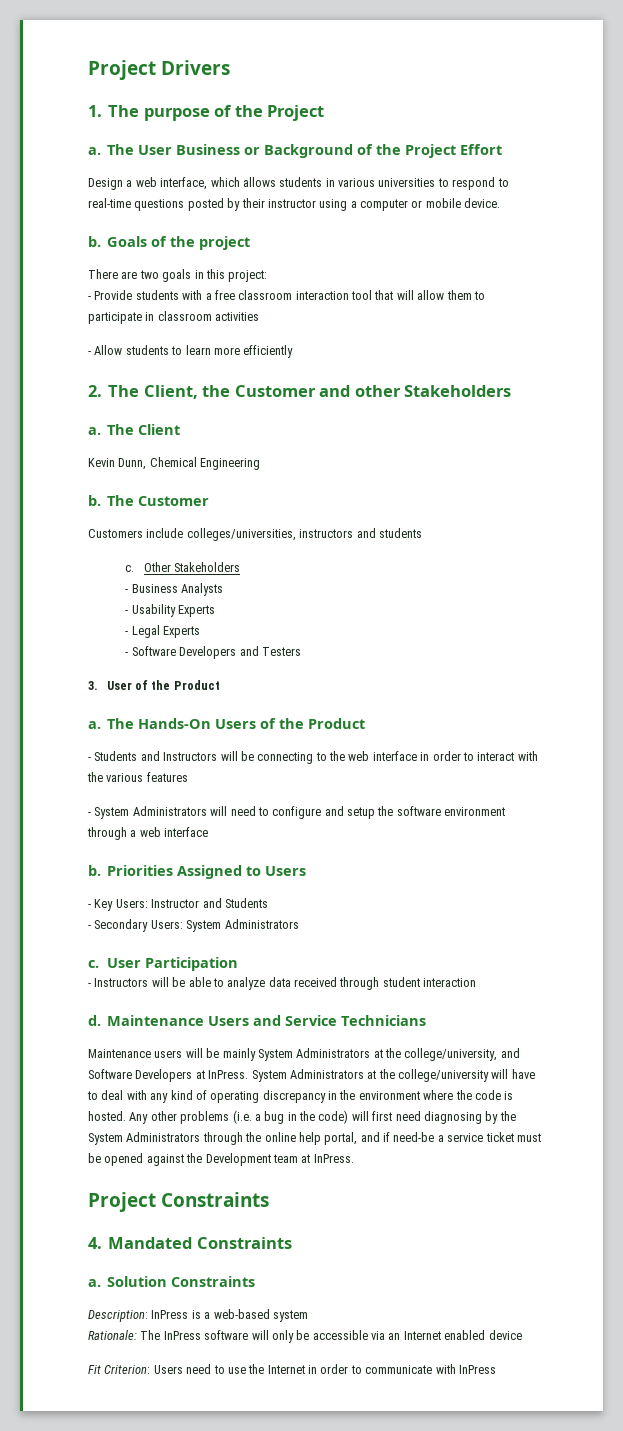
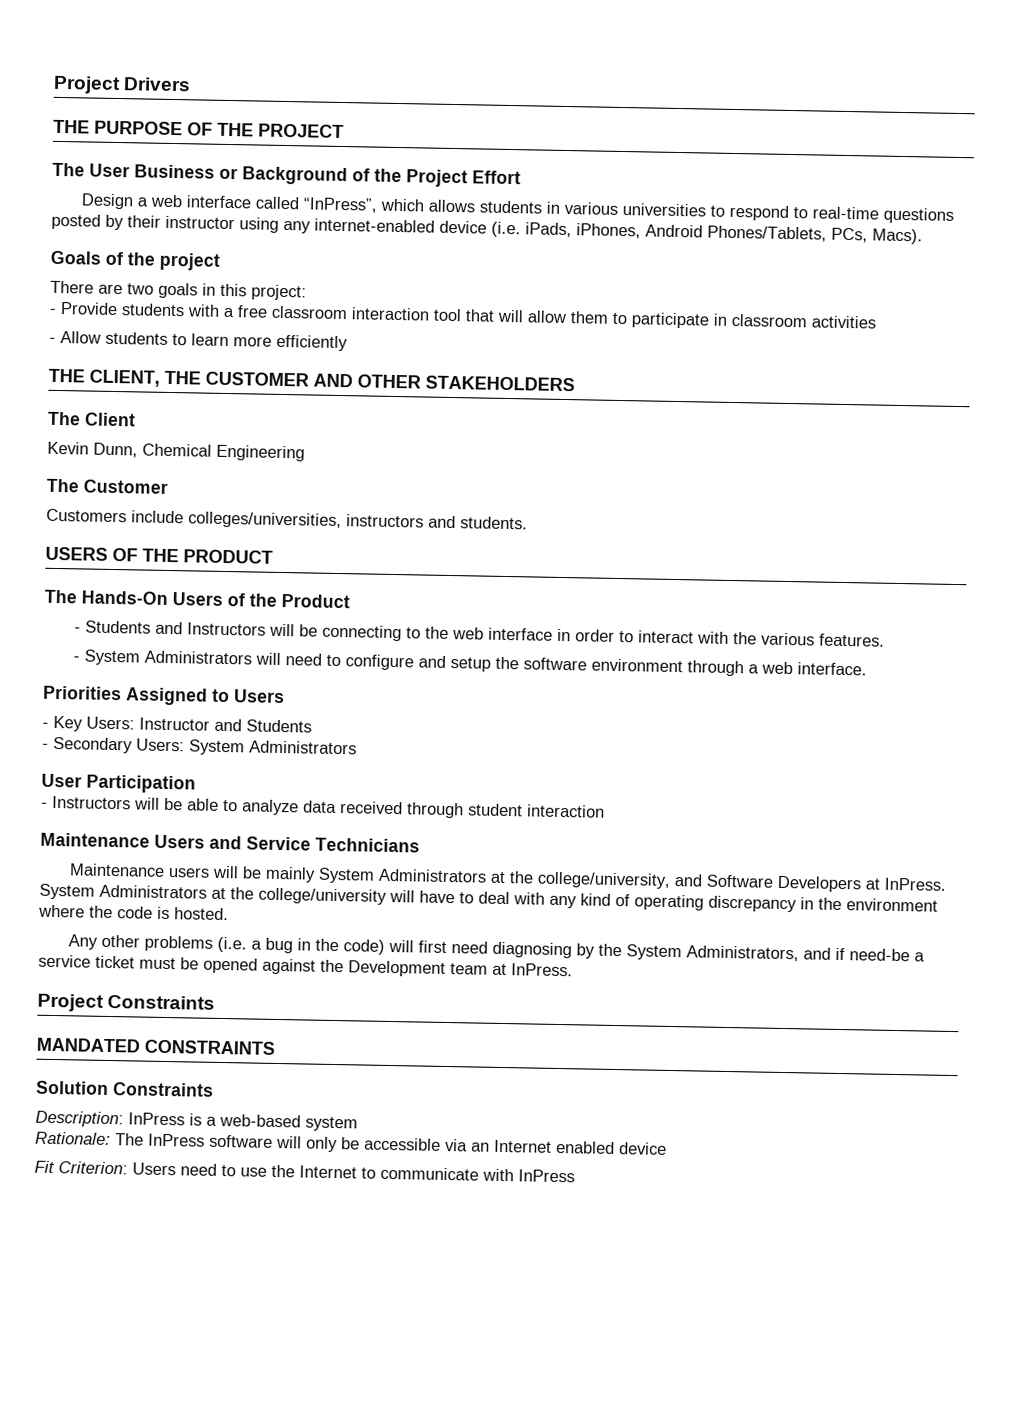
[88,105,325,121] [88,147,101,155] 1. The purpose of the Project // a. -> [53,119,344,139] THE PURPOSE OF THE PROJECT //
[160,177,208,190] interface, -> [186,195,379,213] interface called “InPress”,
[350,198,501,211] [88,236,101,247] a computer or mobile device. // b. -> [283,218,923,245] any internet-enabled device (i.e. iPads, iPhones, Android Phones/Tablets, PCs, Macs). //
[88,385,511,399] [88,427,101,435] 2. The Client, the Customer and other Stakeholders // a. -> [48,368,575,392] THE CLIENT, THE CUSTOMER AND OTHER STAKEHOLDERS //
[88,495,101,506] b. -> (305, 453) none
[378,528,422,538] [125,562,241,572] [125,583,224,596] [125,604,216,617] [125,625,201,638] [125,646,301,659] [88,680,220,690] [88,721,101,729] students // c. Other Stakeholders // - Business Analysts // - Usability Experts // - Legal Experts // - Software Developers and Testers // 3. User of the Product // a. -> [460,516,528,530] [45,546,273,564] students. // USERS OF THE PRODUCT //
[146,772,188,782] features -> [819,633,886,647] features.
[164,827,209,837] [88,865,101,876] interface // b. -> [797,662,868,676] interface. //
[88,960,99,968] c. -> (357, 747) none
[88,1015,101,1026] d. -> (605, 811) none
(126, 1116) none -> (229, 914) //
[126,1132,358,1145] Administrators through the online help portal, -> [686,945,800,962] Administrators,
[88,1237,292,1249] [88,1279,101,1287] 4. Mandated Constraints // a. -> [36,1037,275,1055] MANDATED CONSTRAINTS //
[308,1364,349,1374] in order -> (357, 1172) none

